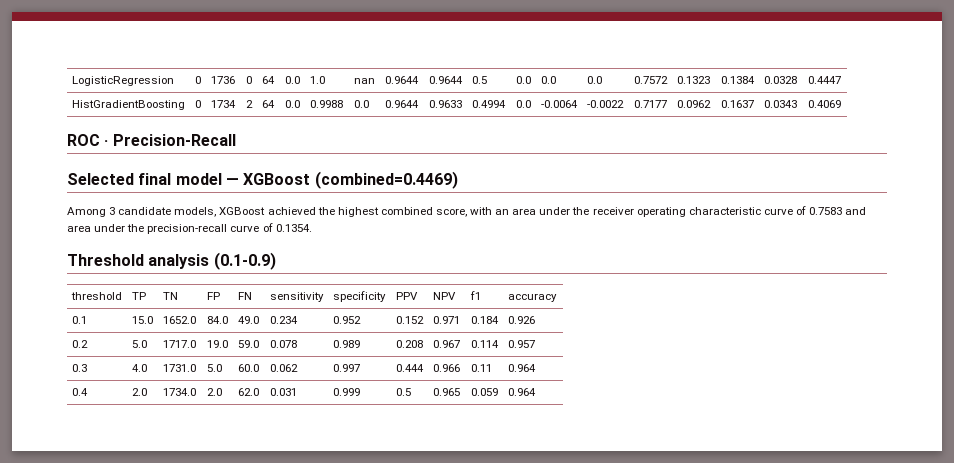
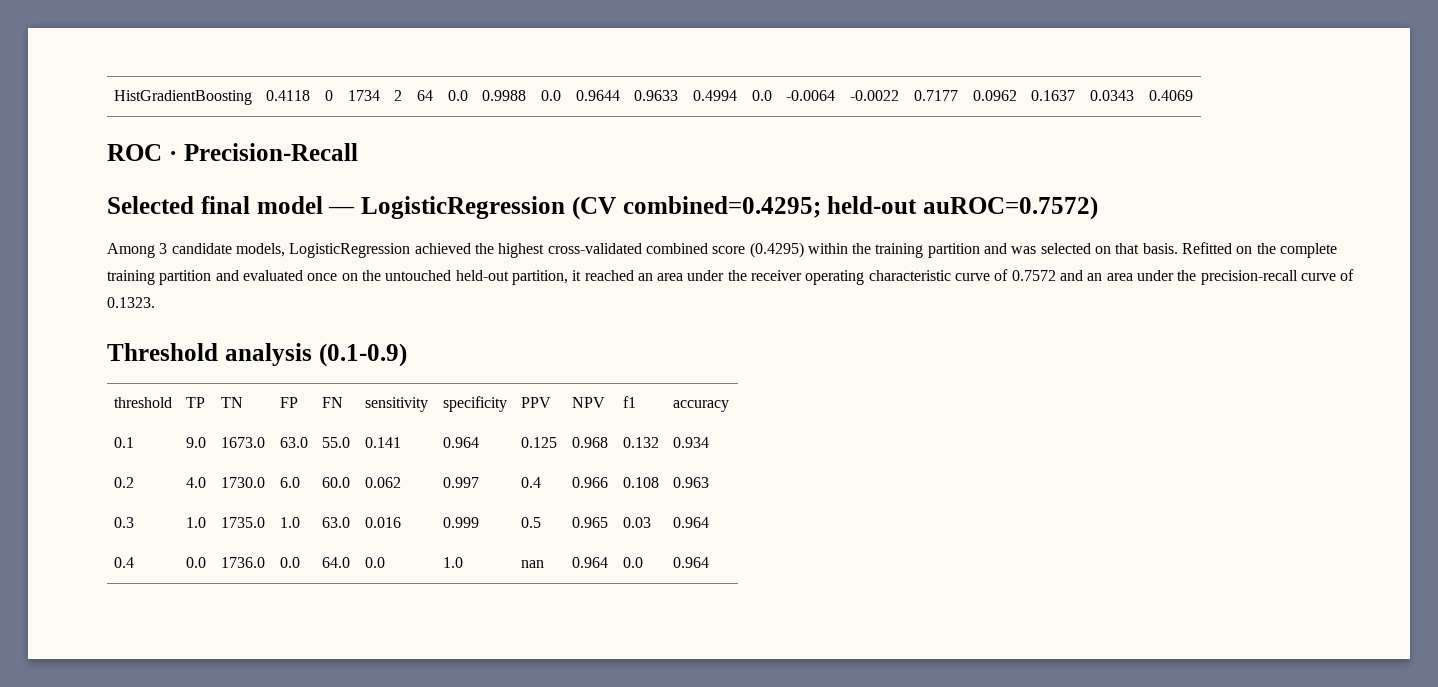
[71,76,174,86] [194,76,201,84] [210,76,235,84] [245,76,252,84] [261,76,275,84] [284,76,300,84] [309,76,325,84] [353,78,375,84] [384,76,419,84] [428,76,463,84] [471,76,487,84] [515,76,531,84] [540,76,556,84] [586,76,602,84] [633,76,668,84] [676,76,710,84] [720,76,755,84] [763,76,797,84] [807,76,841,84] [71,100,185,110] LogisticRegression | 0 | 1736 | 0 | 64 | 0.0 | 1.0 | nan | 0.9644 | 0.9644 | 0.5 | 0.0 | 0.0 | 0.0 | 0.7572 | 0.1323 | 0.1384 | 0.0328 | 0.4447 // HistGradientBoosting -> [113,90,252,105] [265,90,310,101] HistGradientBoosting | 0.4118
[243,171,458,189] XGBoost (combined=0.4469) -> [361,196,1098,220] LogisticRegression (CV combined=0.4295; held-out auROC=0.7572)
[219,207,266,215] XGBoost -> [289,243,411,258] LogisticRegression
[380,207,493,217] combined score, with -> [547,242,1338,258] [107,270,634,285] cross-validated combined score (0.4295) within the training partition and was selected on that basis. Refitted on the complete training partition and evaluated once on the untouched held-out partition, it reached
[809,207,867,215] 0.7583 and -> [1011,270,1103,281] 0.7572 and an
[275,224,312,232] 0.1354. -> [107,297,155,308] 0.1323.
[131,316,153,324] [162,316,196,324] [206,316,228,324] [237,316,259,324] [269,316,298,324] [332,316,361,324] [395,316,424,324] [432,316,460,324] [470,316,499,324] [507,316,535,324] [71,340,88,348] [131,340,147,348] [162,340,196,348] [206,340,228,348] [237,340,259,348] [269,340,297,348] [332,340,360,348] [395,340,423,348] [432,340,460,348] [470,340,499,348] [507,340,535,348] [71,364,87,372] 15.0 | 1652.0 | 84.0 | 49.0 | 0.234 | 0.952 | 0.152 | 0.971 | 0.184 | 0.926 // 0.2 | 5.0 | 1717.0 | 19.0 | 59.0 | 0.078 | 0.989 | 0.208 | 0.967 | 0.114 | 0.957 // 0.3 -> [185,437,206,448] [220,437,265,448] [279,437,308,448] [321,437,350,448] [364,437,401,448] [442,437,479,448] [520,437,557,448] [571,437,608,448] [622,437,659,448] [672,437,709,448] [113,477,134,488] 9.0 | 1673.0 | 63.0 | 55.0 | 0.141 | 0.964 | 0.125 | 0.968 | 0.132 | 0.934 // 0.2
[162,364,196,372] [206,364,222,372] 1731.0 | 5.0 -> [220,477,265,488] [279,477,300,488] 1730.0 | 6.0
[395,364,424,372] 0.444 -> [520,477,541,488] 0.4
[470,364,492,372] [507,364,536,372] [71,388,88,396] [131,388,147,396] [162,388,196,396] [206,388,222,396] [237,388,259,396] [269,388,297,396] 0.11 | 0.964 // 0.4 | 2.0 | 1734.0 | 2.0 | 62.0 | 0.031 -> [622,477,659,488] [672,477,709,488] [113,517,134,528] [185,517,206,528] [220,517,265,528] [279,517,300,528] [321,517,350,528] [364,517,401,528] 0.108 | 0.963 // 0.3 | 1.0 | 1735.0 | 1.0 | 63.0 | 0.016
[470,388,498,396] [507,388,536,396] 0.059 | 0.964 -> [622,517,651,528] [672,517,709,528] [113,557,134,568] [185,557,206,568] [220,557,265,568] [279,557,300,568] [321,557,350,568] [364,557,385,568] [442,557,463,568] [520,560,544,568] [571,557,608,568] [622,557,643,568] [672,557,709,568] 0.03 | 0.964 // 0.4 | 0.0 | 1736.0 | 0.0 | 64.0 | 0.0 | 1.0 | nan | 0.964 | 0.0 | 0.964

